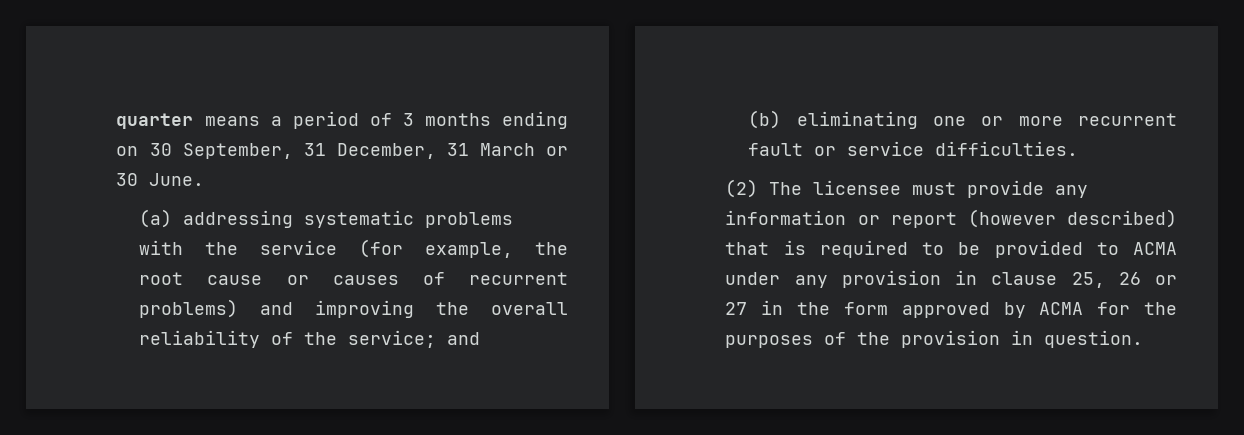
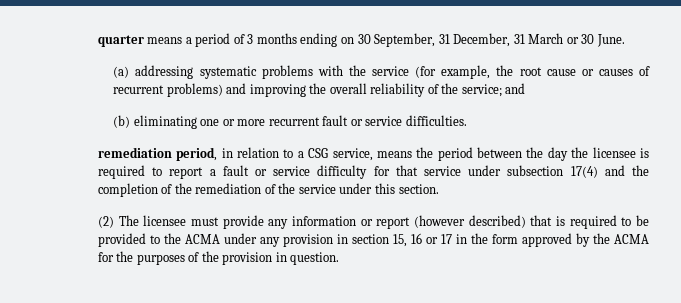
(1079, 148) none -> [97,147,650,161] [97,165,650,179] [97,183,439,197] // remediation period, in relation to a CSG service, means the period between the day the licensee is required to report a fault or service difficulty for that service under subsection 17(4) and the completion of the remediation of the service under this section.
(1119, 248) none -> [163,233,181,244] the
[991,272,1177,288] [725,302,748,315] clause 25, 26 or 27 -> [351,233,452,247] section 15, 16 or 17
(1026, 310) none -> [592,233,610,244] the

